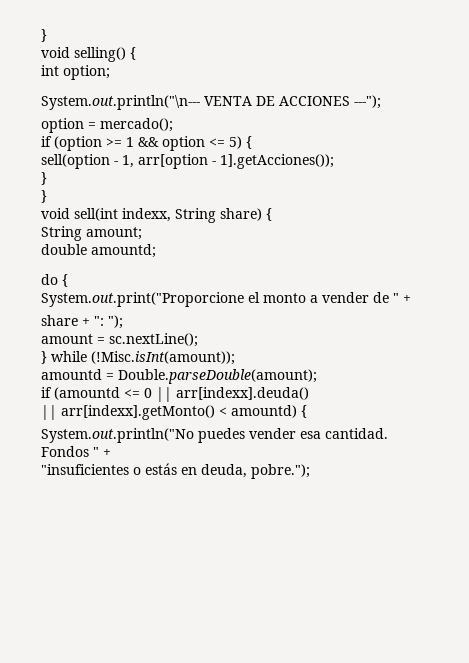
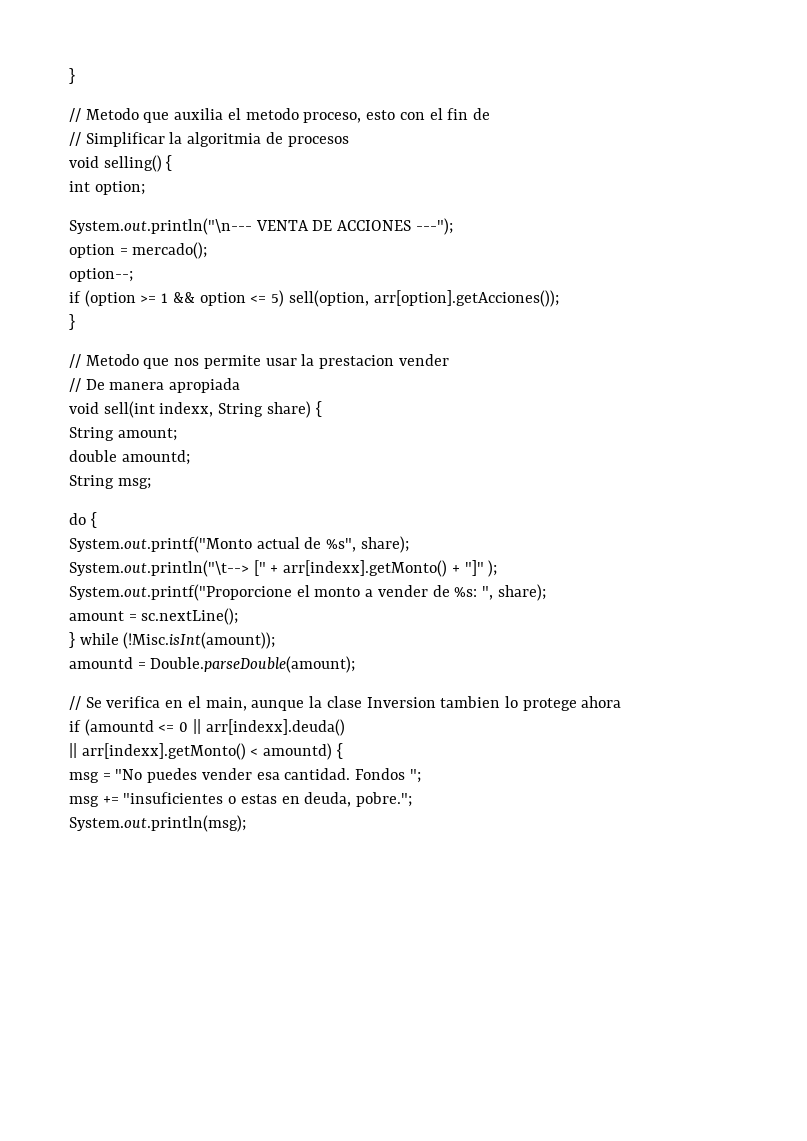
[41,29,47,42] } -> [69,68,75,84] [69,108,490,123] [69,132,349,147] } // // Metodo que auxilia el metodo proceso, esto con el fin de // // Simplificar la algoritmia de procesos
(173, 125) none -> [69,268,133,282] // option--;
[246,136,252,149] [41,154,334,169] [41,172,47,185] [41,190,47,203] { // sell(option - 1, arr[option - 1].getAcciones()); // } // } -> [288,290,559,307] [69,314,75,330] [69,354,449,369] [69,378,241,393] sell(option, arr[option].getAcciones()); // } // // Metodo que nos permite usar la prestacion vender // // De manera apropiada
(156, 251) none -> [69,475,151,489] // String msg;
[41,292,244,307] System.out.print("Proporcione -> [69,536,409,553] [69,560,498,577] [69,584,292,601] System.out.printf("Monto actual de %s", share); // System.out.println("\t--> [" + arr[indexx].getMonto() + "]" ); // System.out.printf("Proporcione
[393,293,411,303] [41,315,123,329] " + // share + ": "); -> [454,584,546,601] %s: ", share);
(317, 376) none -> [69,696,622,711] // // Se verifica en el main, aunque la clase Inversion tambien lo protege ahora
[41,428,194,443] System.out.println("No -> [69,769,143,783] msg = "No
[93,447,111,457] " + // -> [409,769,421,783] [69,796,119,807] "; // msg +=
[145,463,177,475] estás -> [240,794,277,804] estas
[251,464,310,479] pobre."); -> [356,792,413,807] [69,815,246,832] pobre."; // System.out.println(msg);

